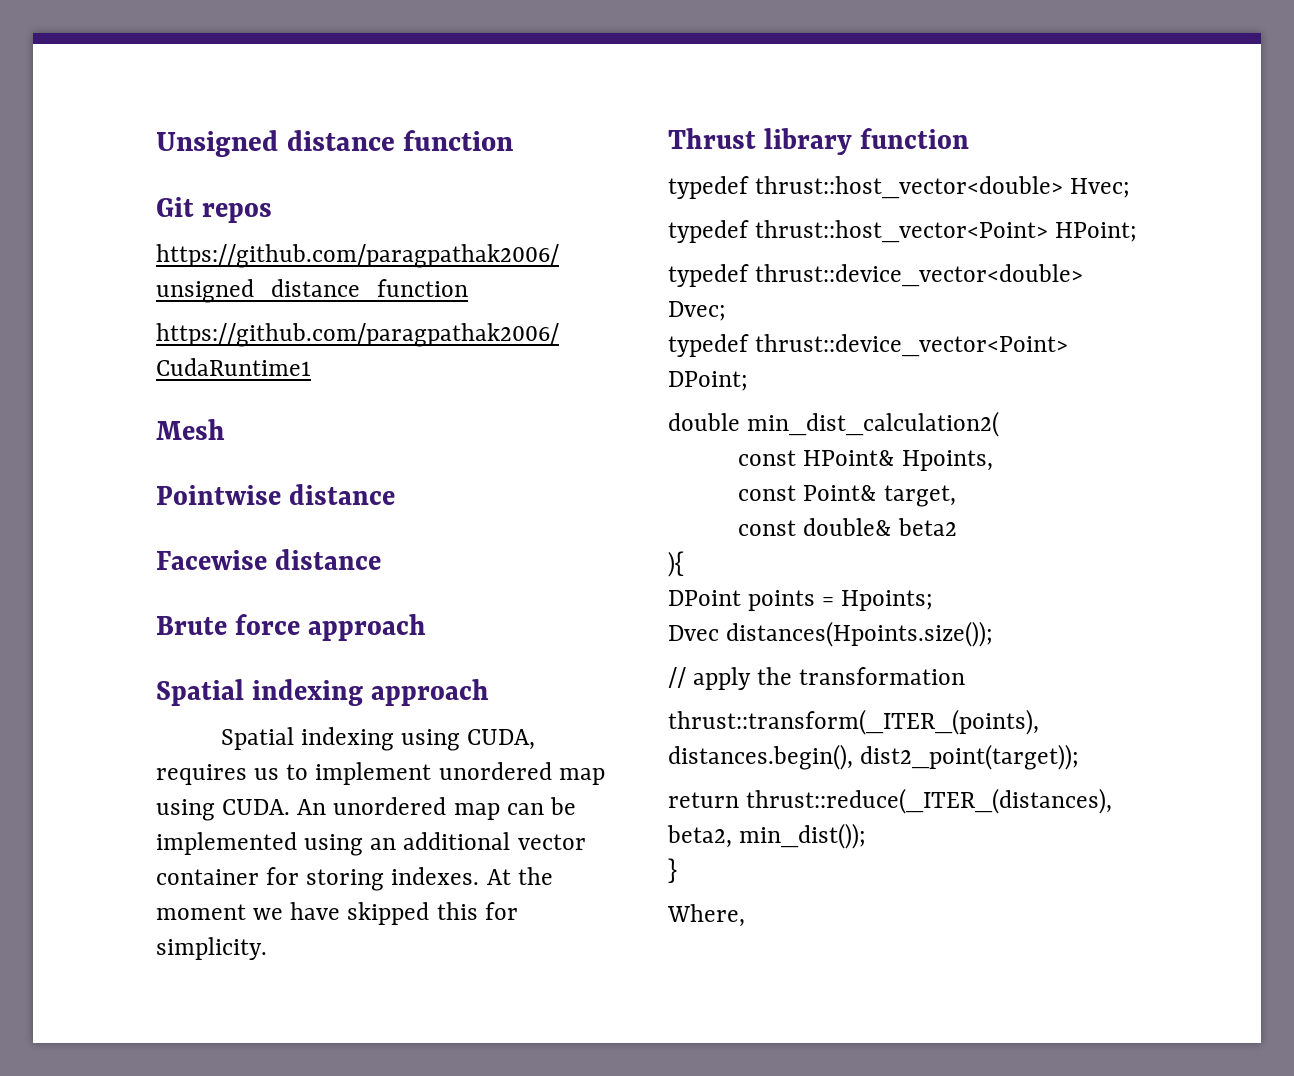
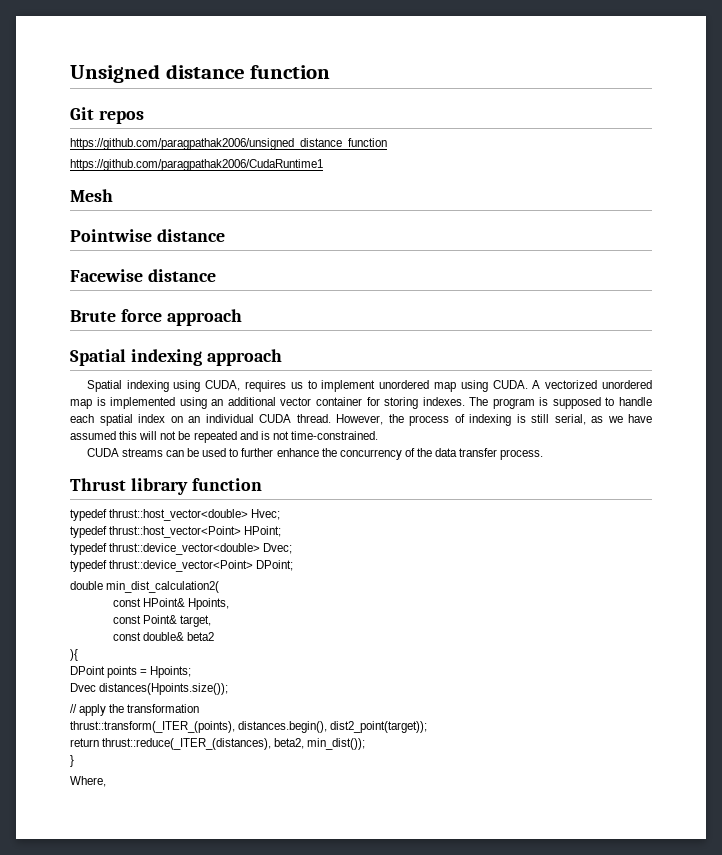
[297,797,576,820] An unordered map can be -> [532,380,652,389] [70,397,106,409] A vectorized unordered map is
[486,867,553,885] [156,902,518,925] [156,937,267,960] At the moment we have skipped this for simplicity. -> [469,397,652,409] [70,414,652,426] [70,431,378,443] [86,448,544,460] The program is supposed to handle each spatial index on an individual CUDA thread. However, the process of indexing is still serial, as we have assumed this will not be repeated and is not time-constrained. // CUDA streams can be used to further enhance the concurrency of the data transfer process.

